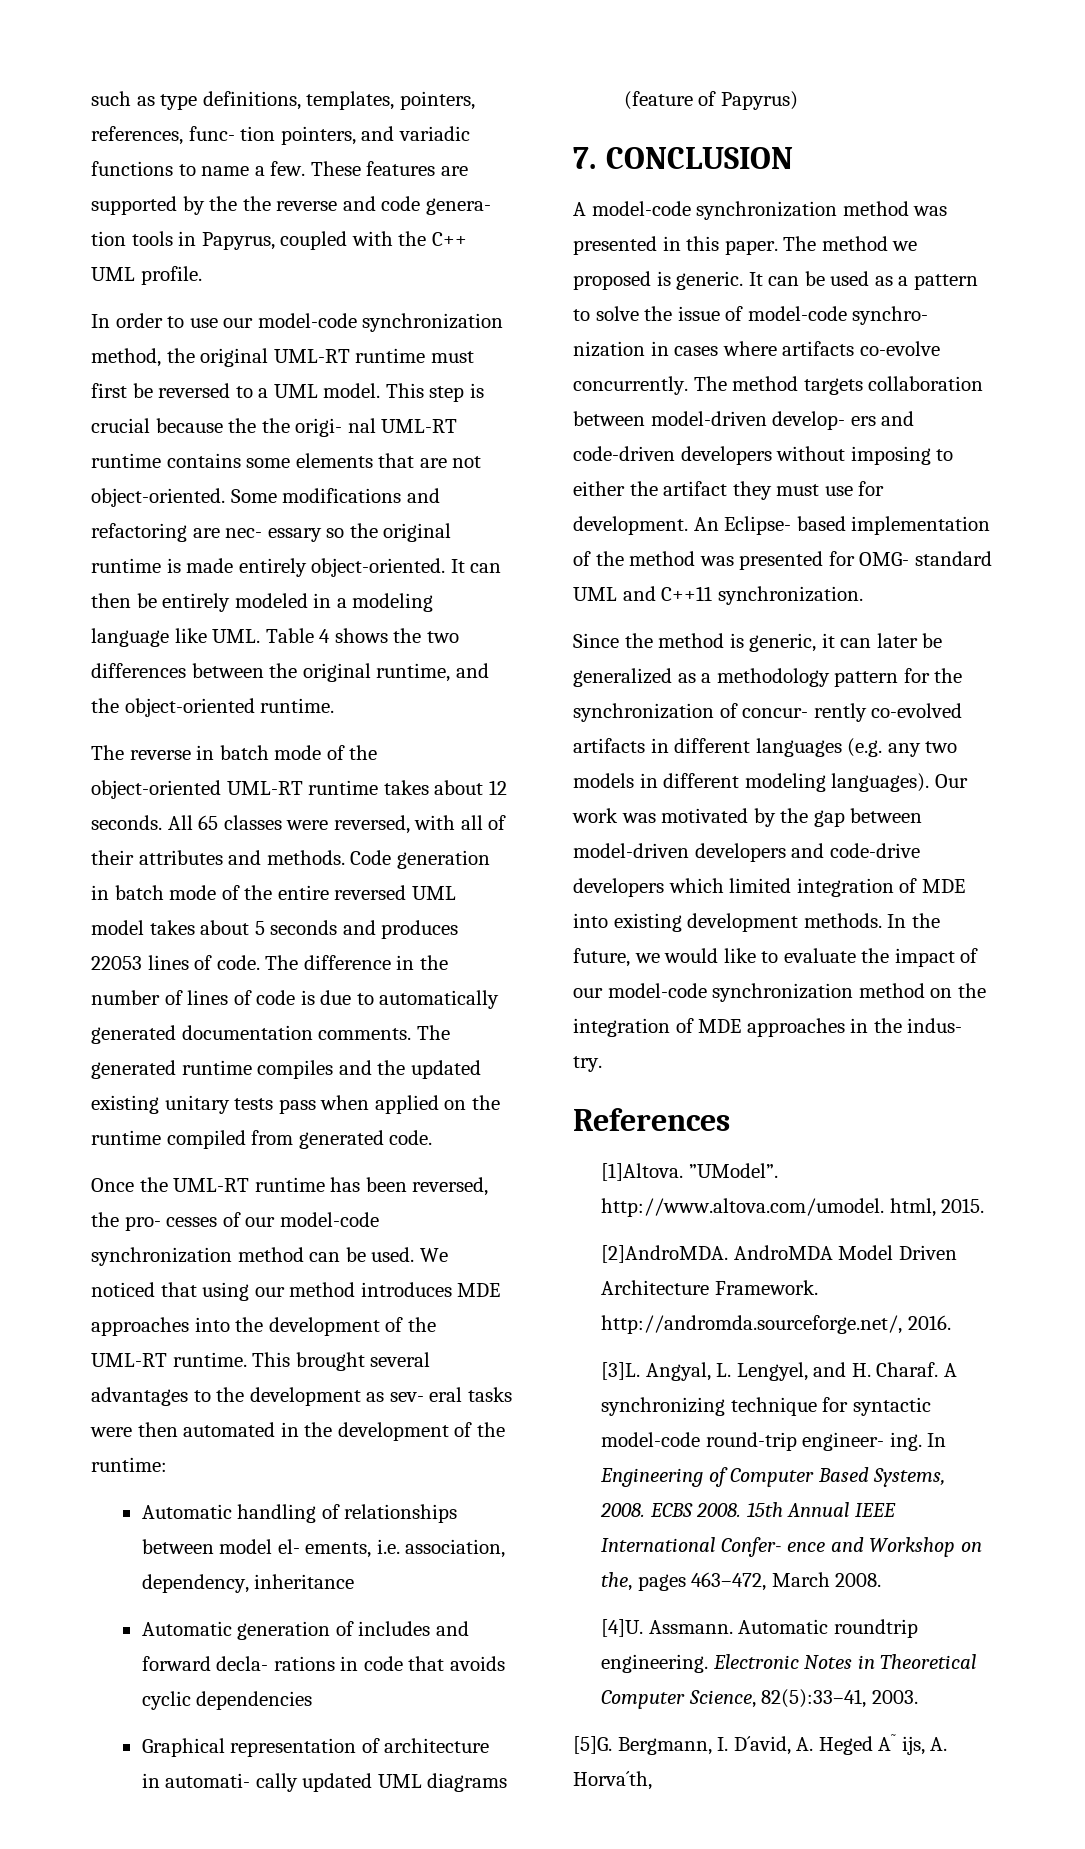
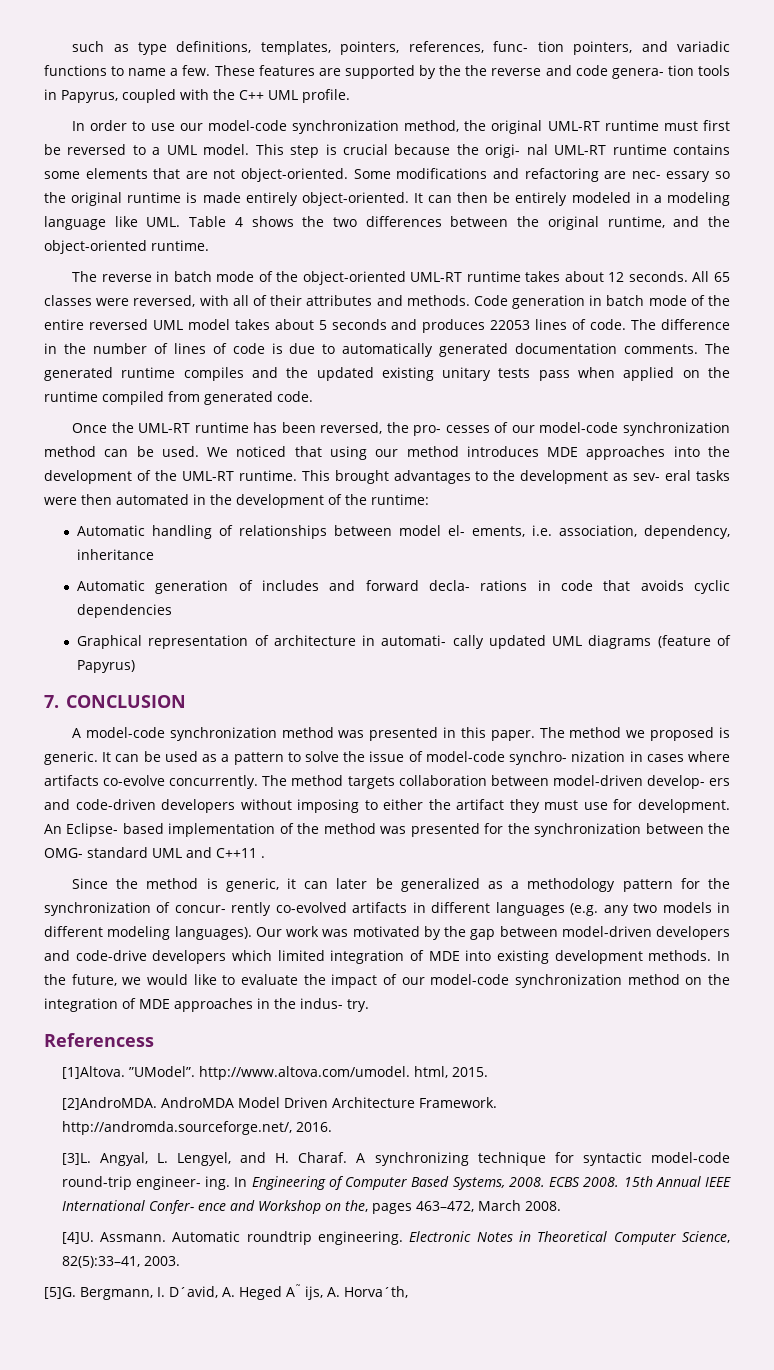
[261,418,290,433] the -> (479, 149) none
[370,1352,431,1367] several -> (389, 477) none
(855, 558) none -> [507,823,730,837] the synchronization between the
[717,586,863,605] synchronization. -> [261,856,265,858] .
[573,1108,730,1131] References -> [44,1033,154,1047] Referencess

